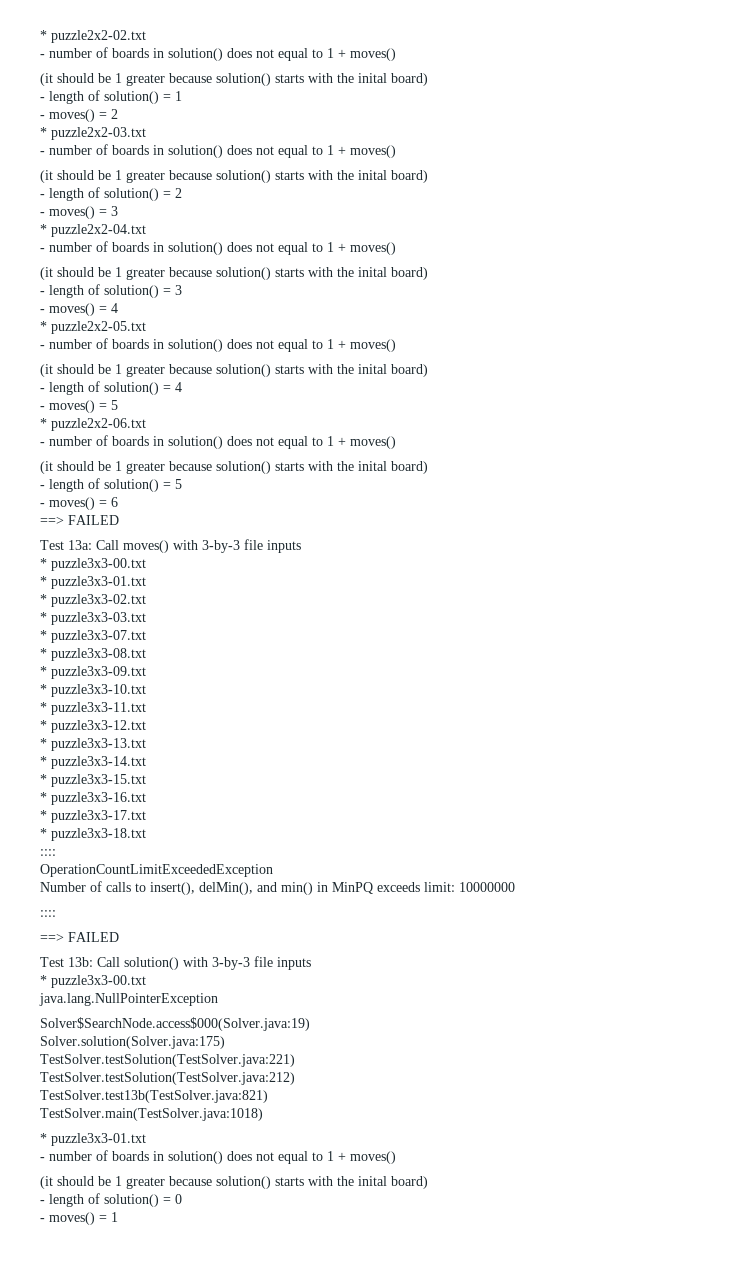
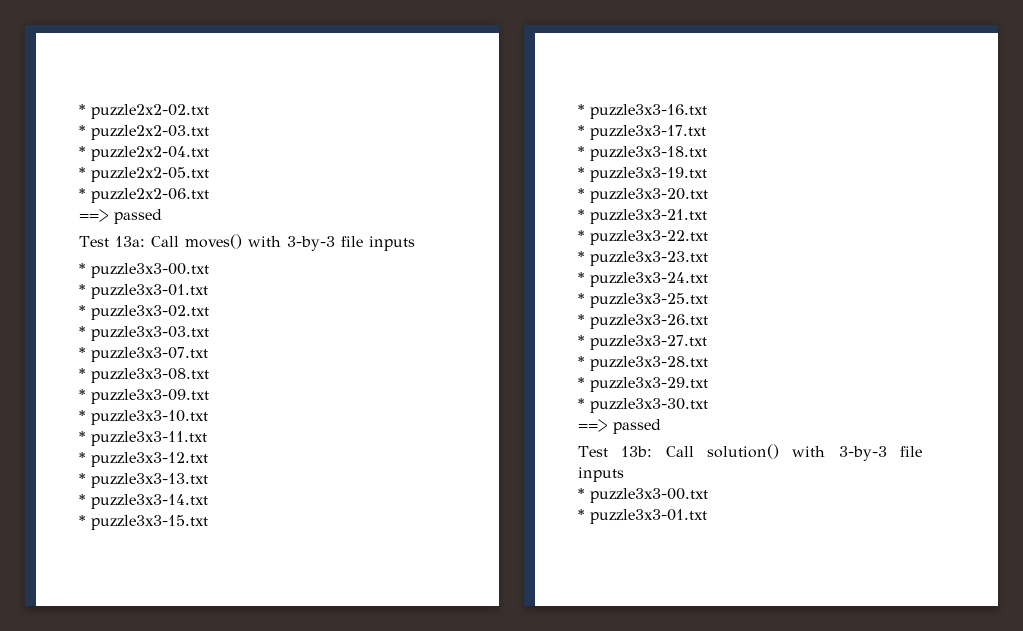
[40,47,396,61] [40,73,428,86] [40,90,182,104] [40,109,118,122] [40,127,146,140] [40,144,396,158] [40,170,428,183] [40,187,182,201] [40,206,118,219] [40,224,146,237] [40,241,396,255] [40,267,428,280] [40,284,182,298] [40,303,118,316] [40,321,146,334] [40,338,396,352] [40,364,428,377] [40,381,182,395] [40,400,118,413] [40,418,146,431] [40,435,396,449] [40,461,428,474] [40,478,182,492] [40,497,118,510] [40,515,119,525] - number of boards in solution() does not equal to 1 + moves() // (it should be 1 greater because solution() starts with the inital board) // - length of solution() = 1 // - moves() = 2 // * puzzle2x2-03.txt // - number of boards in solution() does not equal to 1 + moves() // (it should be 1 greater because solution() starts with the inital board) // - length of solution() = 2 // - moves() = 3 // * puzzle2x2-04.txt // - number of boards in solution() does not equal to 1 + moves() // (it should be 1 greater because solution() starts with the inital board) // - length of solution() = 3 // - moves() = 4 // * puzzle2x2-05.txt // - number of boards in solution() does not equal to 1 + moves() // (it should be 1 greater because solution() starts with the inital board) // - length of solution() = 4 // - moves() = 5 // * puzzle2x2-06.txt // - number of boards in solution() does not equal to 1 + moves() // (it should be 1 greater because solution() starts with the inital board) // - length of solution() = 5 // - moves() = 6 // ==> FAILED -> [79,125,209,140] [79,146,209,161] [79,167,209,182] [79,188,209,203] [79,209,162,224] * puzzle2x2-03.txt // * puzzle2x2-04.txt // * puzzle2x2-05.txt // * puzzle2x2-06.txt // ==> passed
[40,849,56,856] [40,864,273,877] [40,881,515,895] [40,910,56,917] [40,932,119,942] :::: // OperationCountLimitExceededException // Number of calls to insert(), delMin(), and min() in MinPQ exceeds limit: 10000000 // :::: // ==> FAILED -> [578,167,707,182] [578,188,708,203] [578,209,707,224] [578,230,708,245] [578,251,708,266] [578,272,708,287] [578,293,708,308] [578,314,708,329] [578,335,707,350] [578,356,708,371] [578,377,708,392] [578,398,708,413] [578,419,661,434] * puzzle3x3-19.txt // * puzzle3x3-20.txt // * puzzle3x3-21.txt // * puzzle3x3-22.txt // * puzzle3x3-23.txt // * puzzle3x3-24.txt // * puzzle3x3-25.txt // * puzzle3x3-26.txt // * puzzle3x3-27.txt // * puzzle3x3-28.txt // * puzzle3x3-29.txt // * puzzle3x3-30.txt // ==> passed
[39,993,218,1006] [40,1017,310,1031] [40,1036,225,1049] [40,1054,295,1067] [40,1072,295,1085] [40,1090,268,1103] [40,1108,263,1121] [40,1133,146,1146] [40,1150,396,1164] [40,1176,428,1189] [40,1193,182,1207] [40,1212,118,1225] java.lang.NullPointerException // Solver$SearchNode.access$000(Solver.java:19) // Solver.solution(Solver.java:175) // TestSolver.testSolution(TestSolver.java:221) // TestSolver.testSolution(TestSolver.java:212) // TestSolver.test13b(TestSolver.java:821) // TestSolver.main(TestSolver.java:1018) // * puzzle3x3-01.txt // - number of boards in solution() does not equal to 1 + moves() // (it should be 1 greater because solution() starts with the inital board) // - length of solution() = 0 // - moves() = 1 -> [578,509,707,524] * puzzle3x3-01.txt

